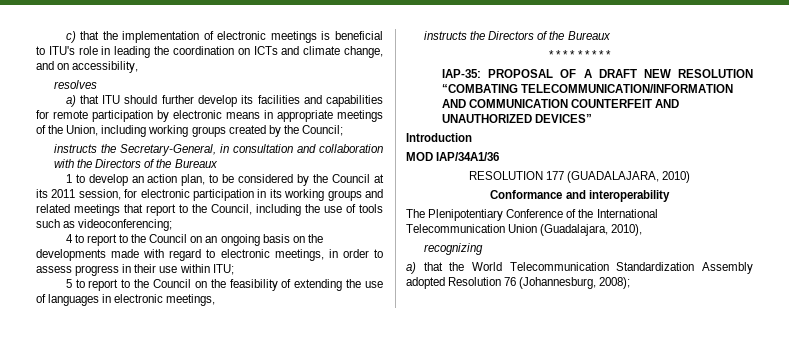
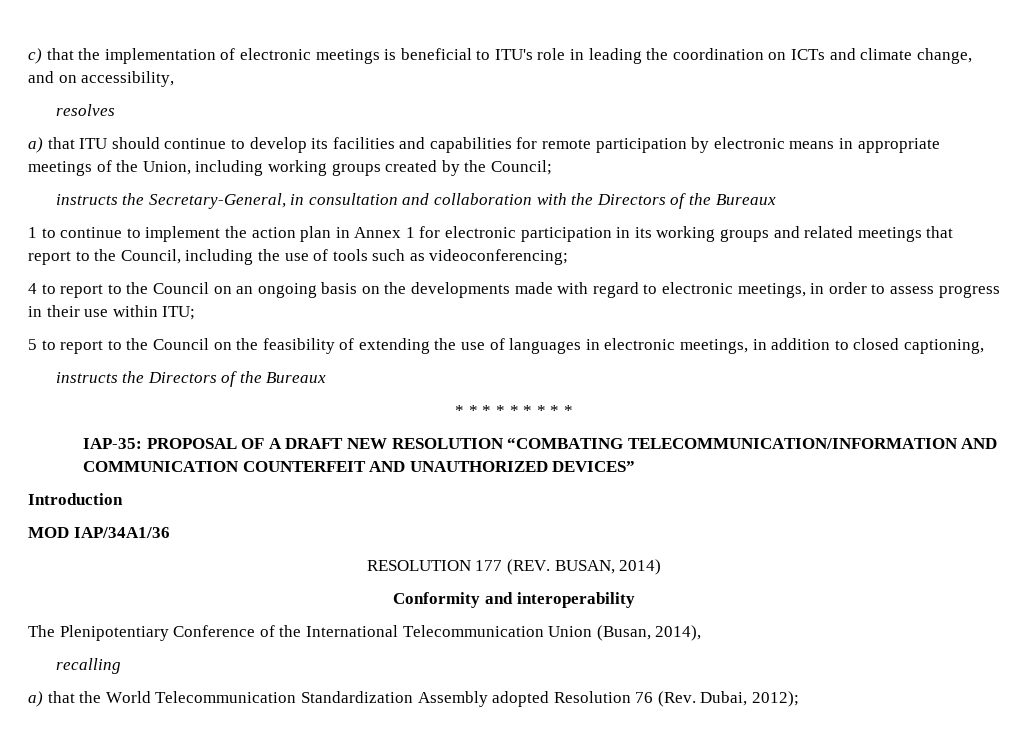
[161,95,194,104] further -> [164,138,245,149] continue to
[88,174,384,186] [36,189,121,200] develop an action plan, to be considered by the Council at its 2011 session, -> [60,226,415,242] continue to implement the action plan in Annex 1
(216, 300) none -> [752,338,984,354] in addition to closed captioning,
[567,171,691,183] [490,190,563,199] (GUADALAJARA, 2010) // Conformance -> [506,559,662,575] [393,592,481,608] (REV. BUSAN, 2014) // Conformity
[540,224,643,236] [424,243,484,255] (Guadalajara, 2010), // recognizing -> [596,625,702,641] [55,658,121,674] (Busan, 2014), // recalling
[519,277,631,289] (Johannesburg, 2008); -> [657,691,800,707] (Rev. Dubai, 2012);

